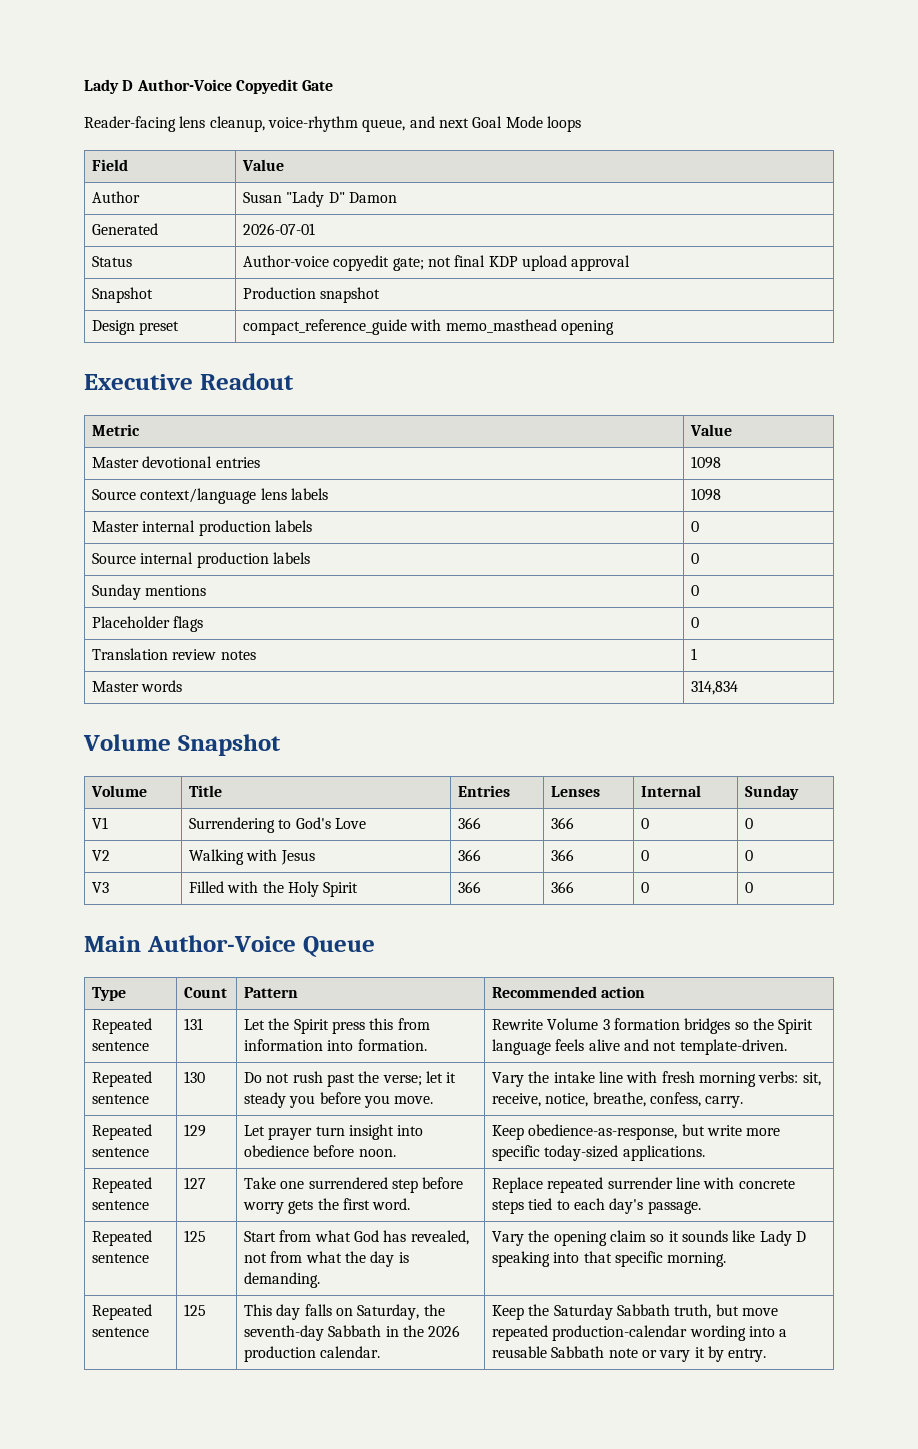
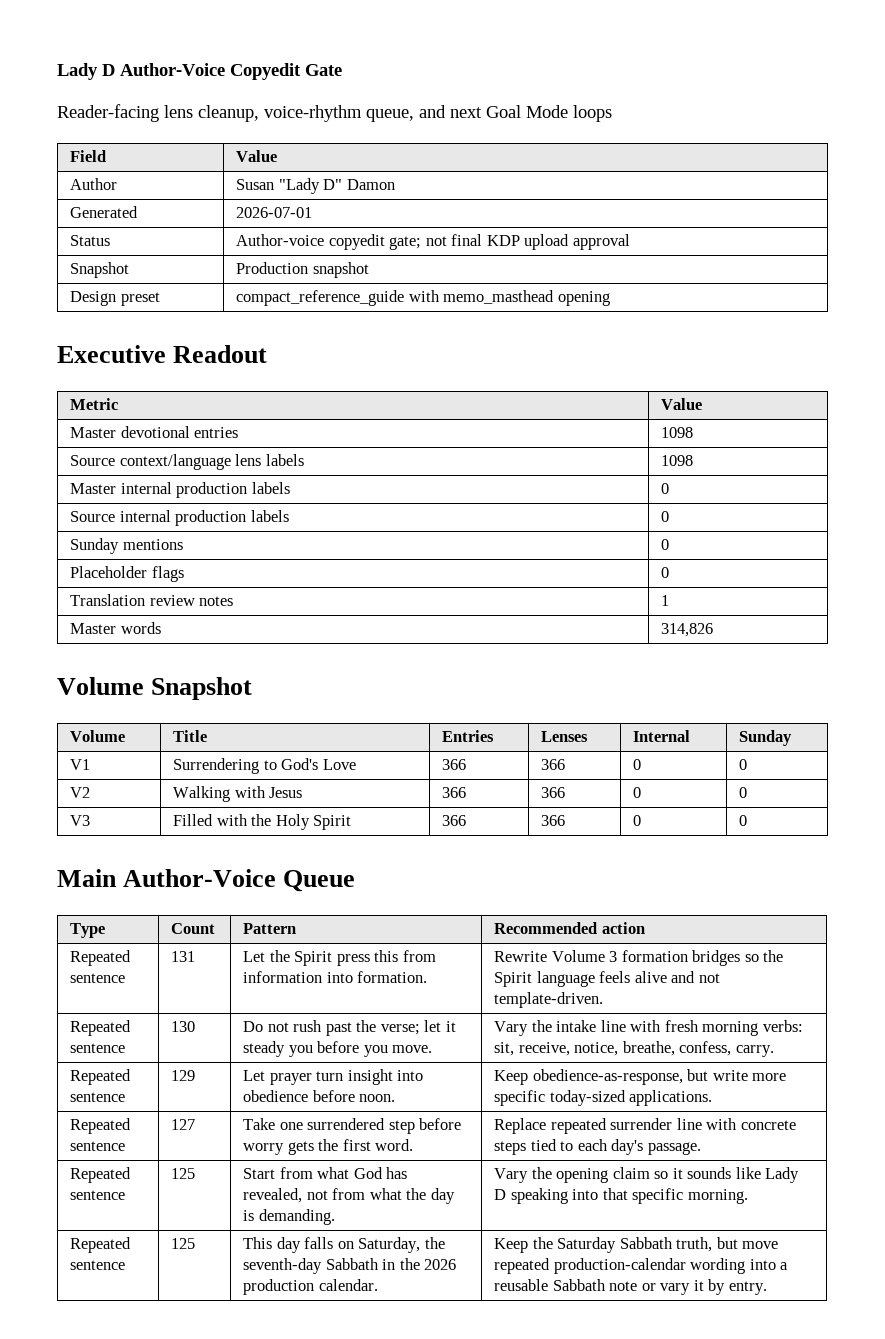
[691,680,739,695] 314,834 -> [661,623,714,637] 314,826

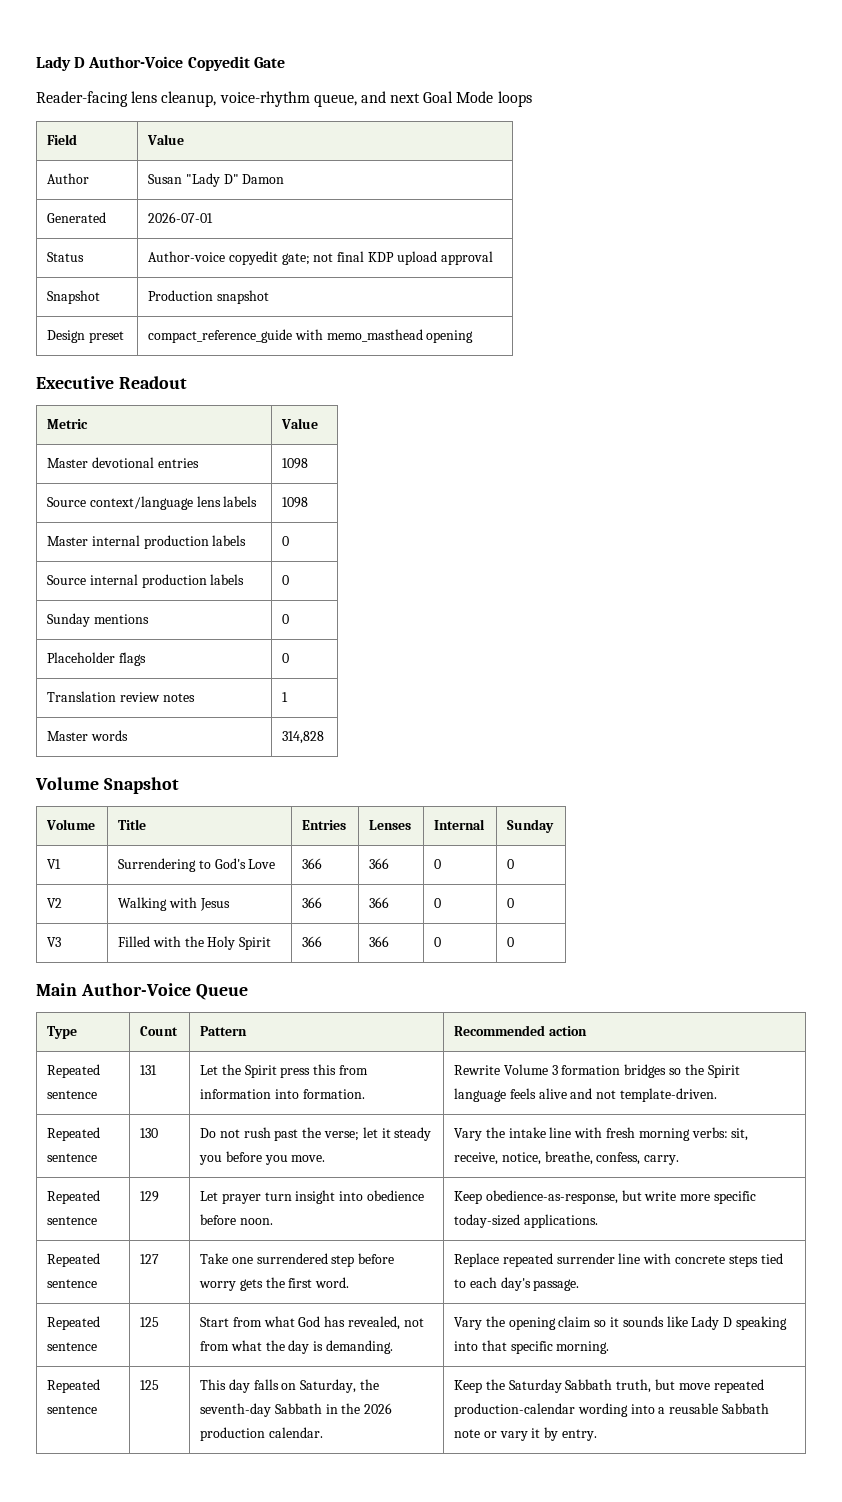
[661,623,714,637] 314,826 -> [282,731,325,744] 314,828

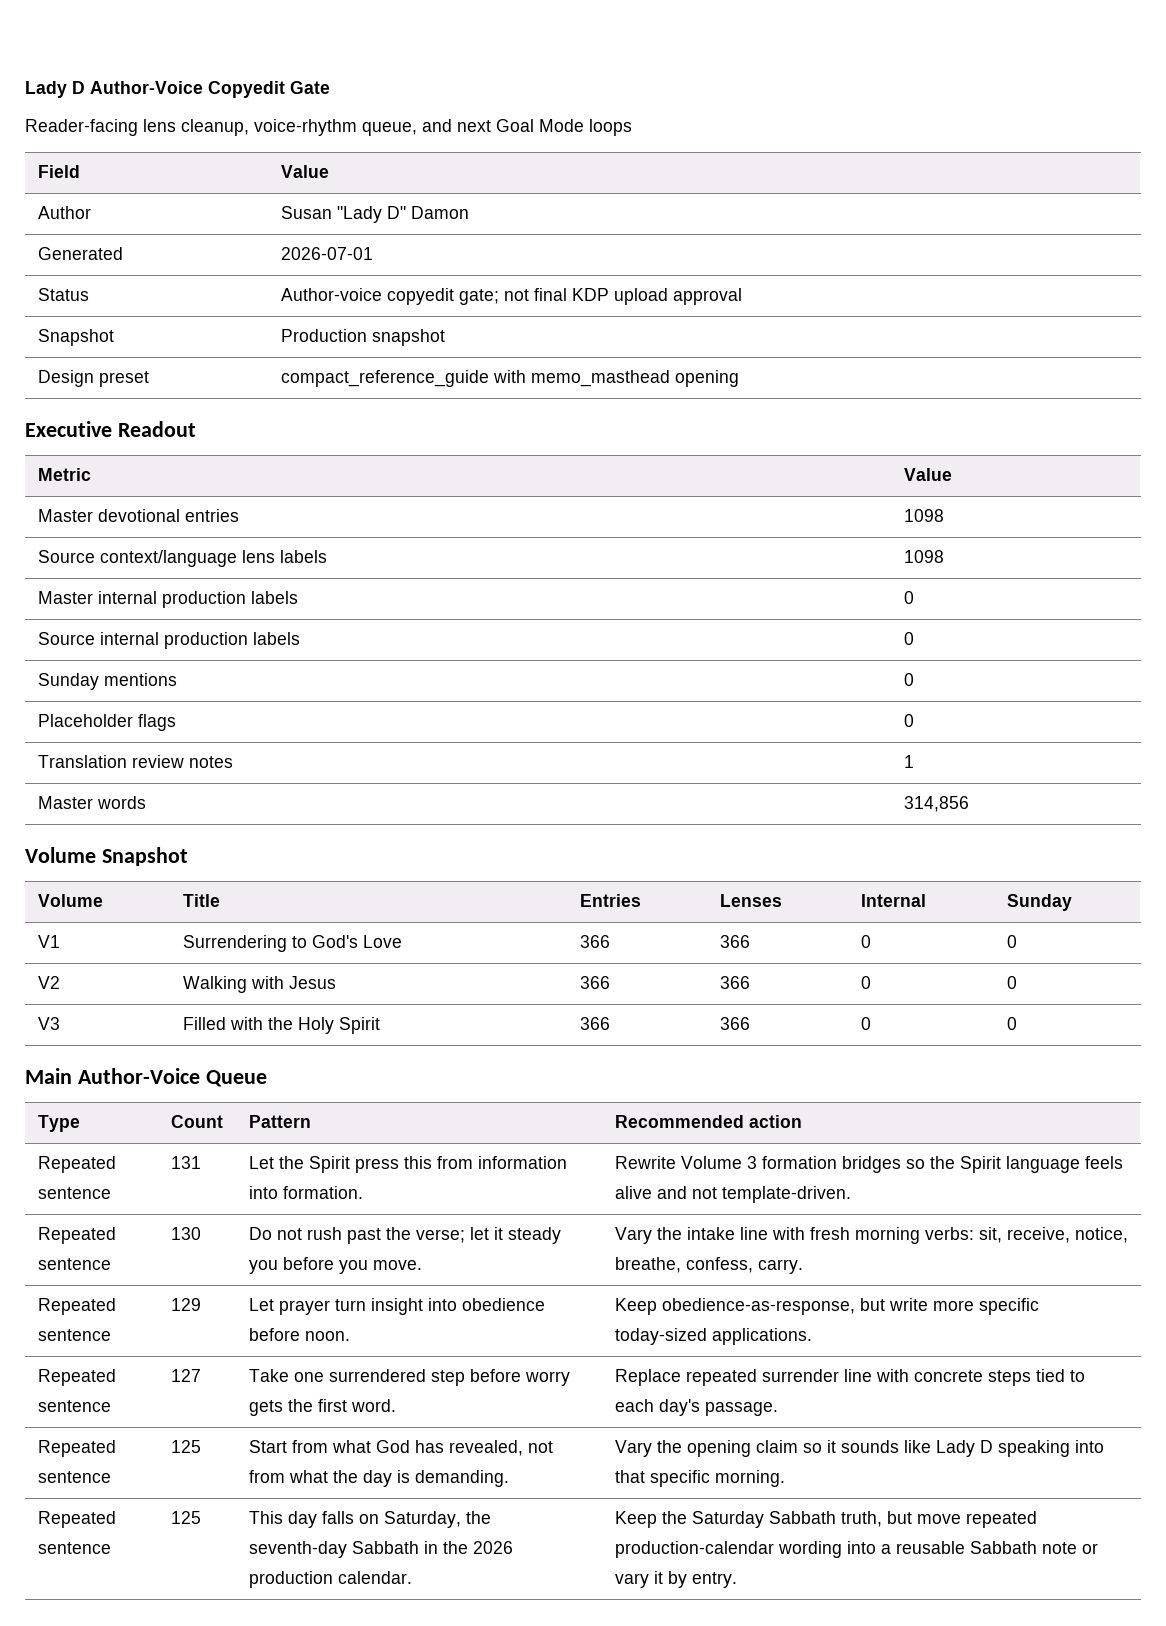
[282,731,325,744] 314,828 -> [903,796,969,812] 314,856

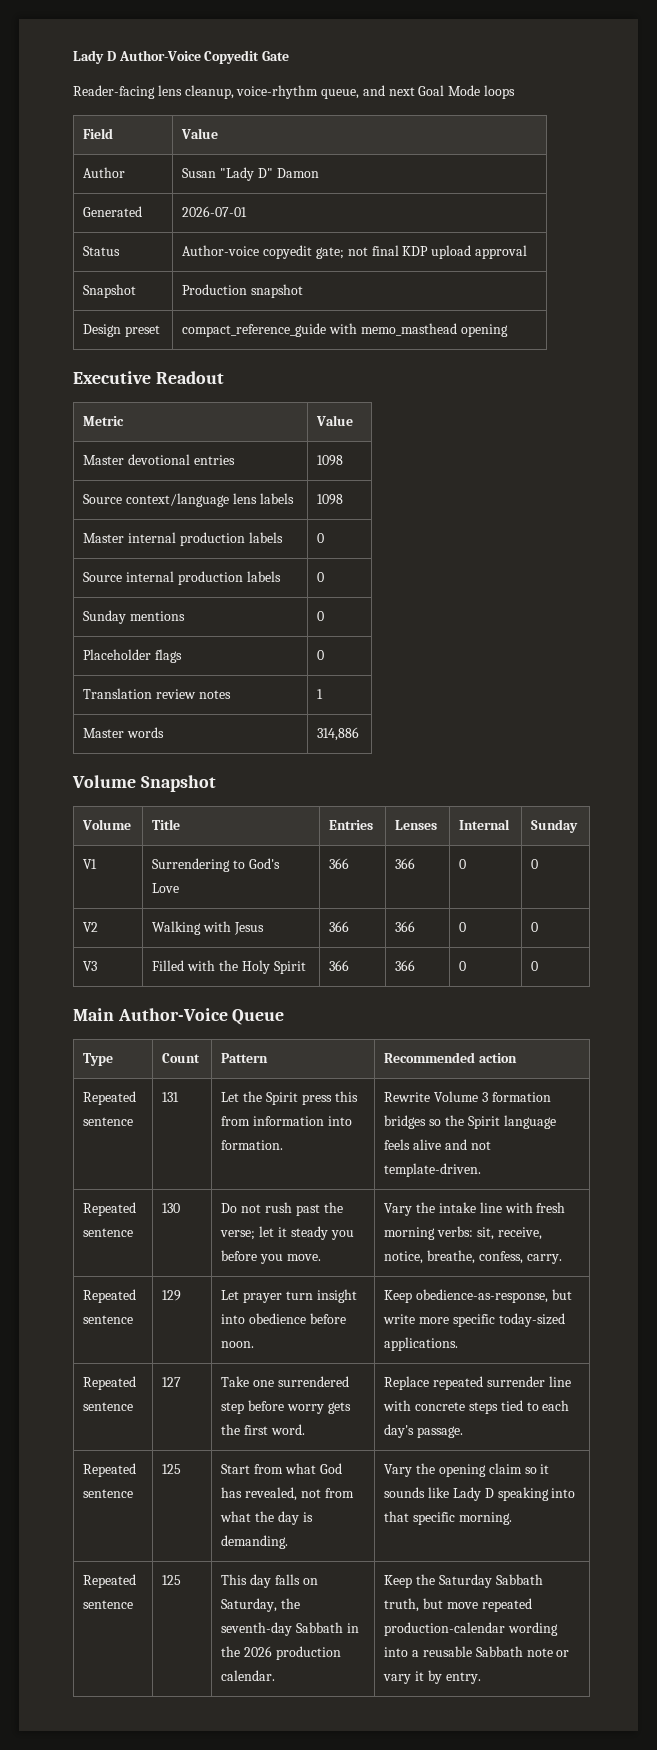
[903,796,969,812] 314,856 -> [317,727,360,741] 314,886

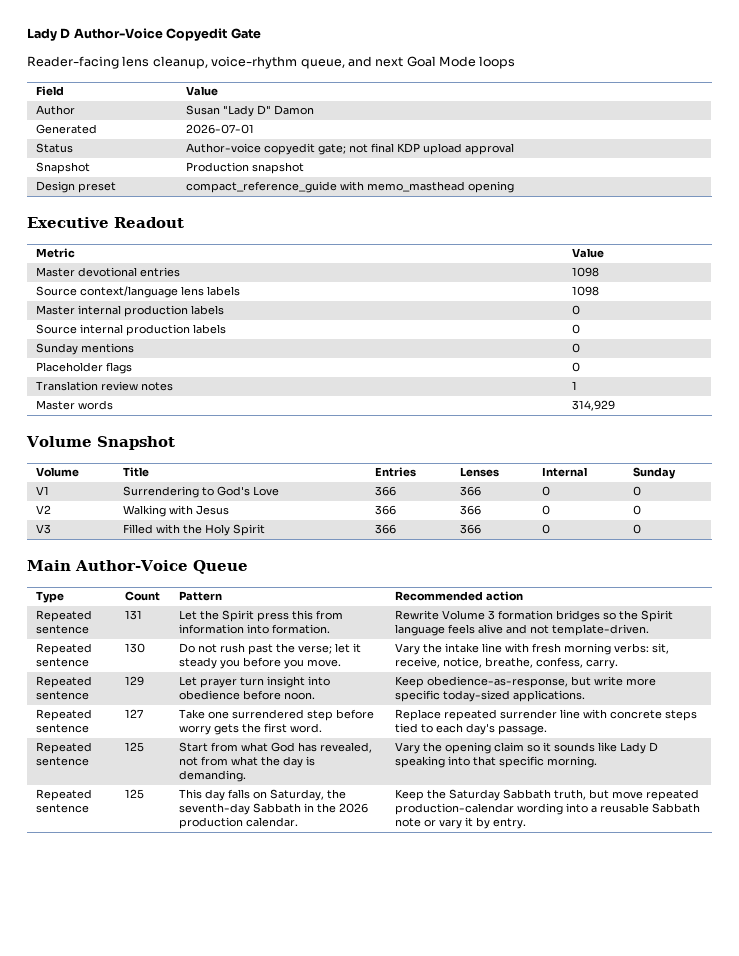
[317,727,360,741] 314,886 -> [571,400,615,411] 314,929

